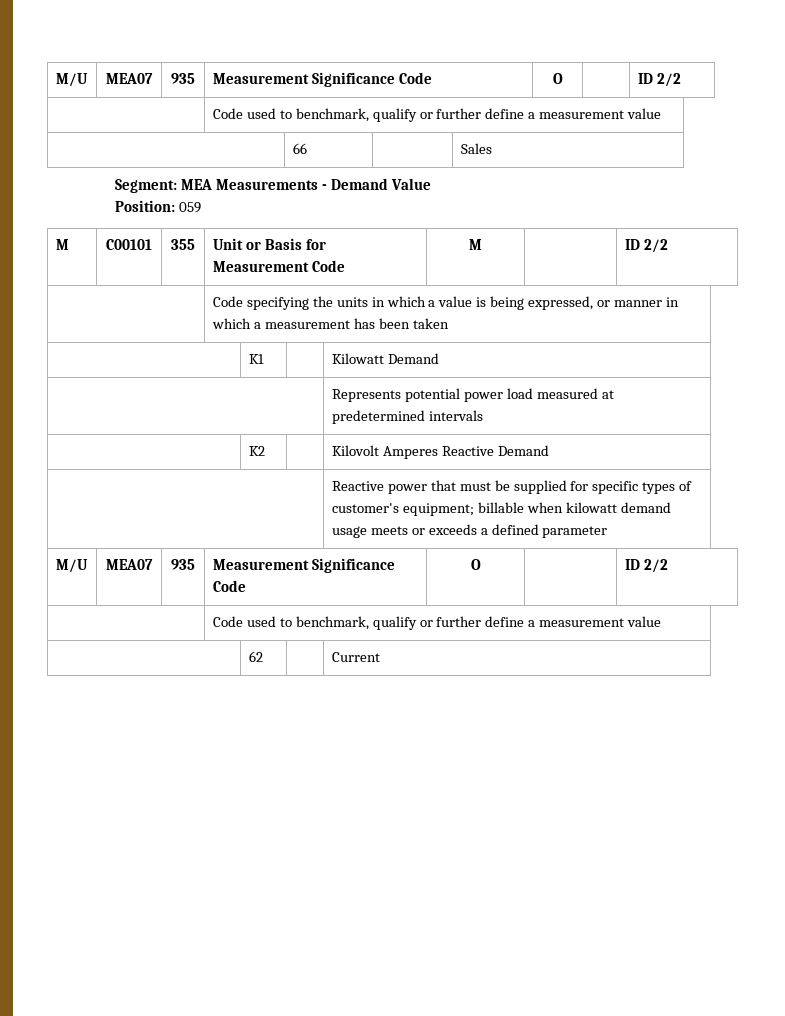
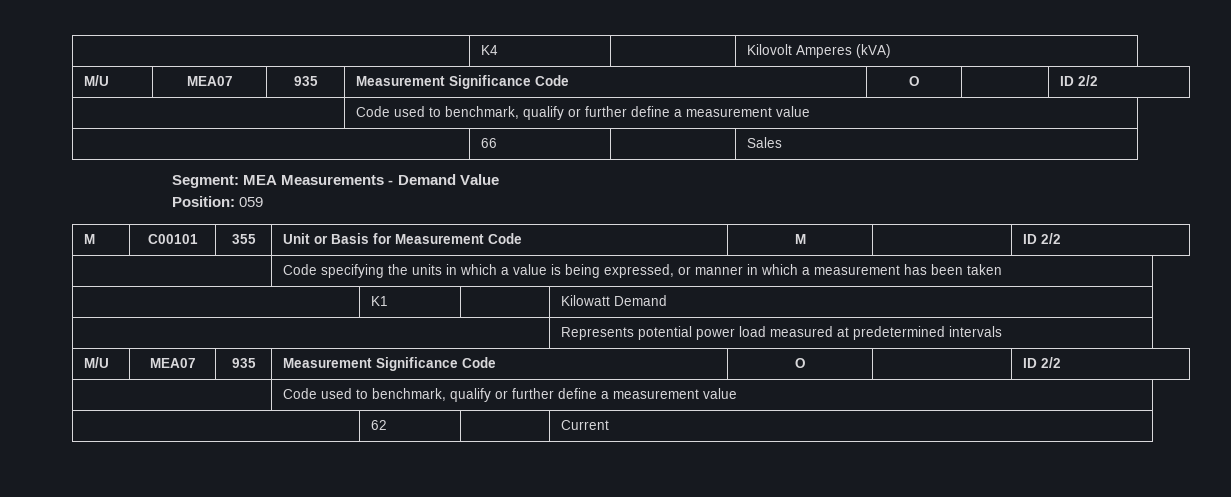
(55, 80) none -> [480,45,498,55] [746,44,891,58] | K4 | | Kilovolt Amperes (kVA) //
[248,446,265,456] [331,445,549,459] [331,480,693,494] [331,502,671,516] [331,524,608,538] // | K2 | | Kilovolt Amperes Reactive Demand // | Reactive power that must be supplied for specific types of customer's equipment; billable when kilowatt demand usage meets or exceeds a defined parameter -> (1002, 331) none

